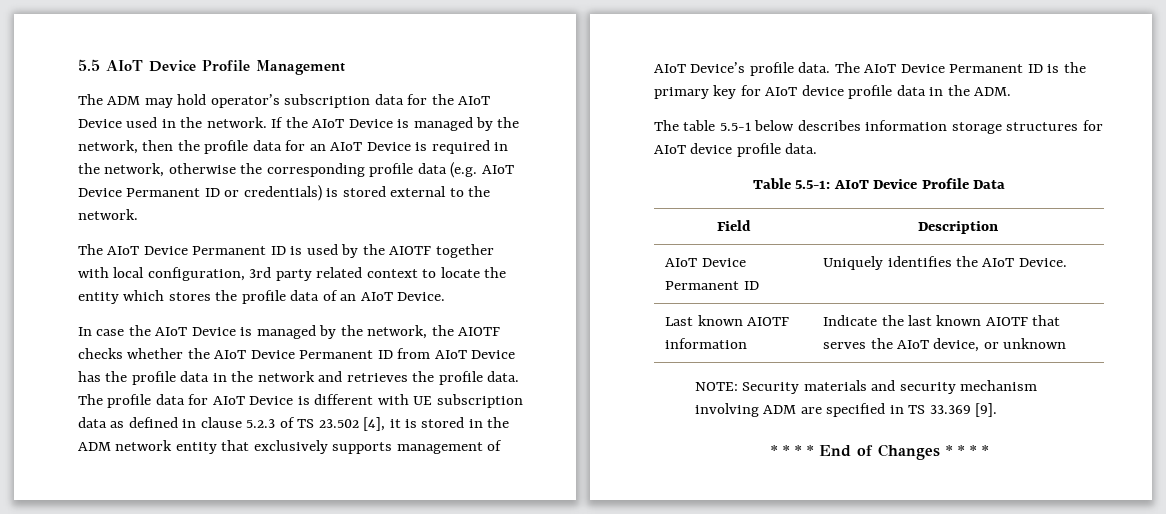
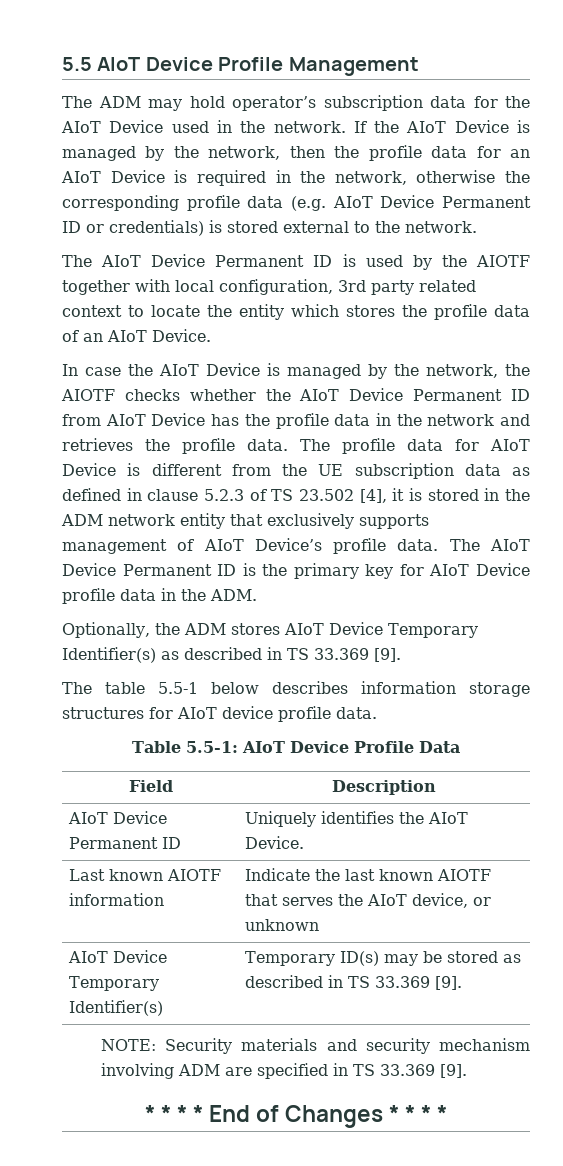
[377,394,409,405] with -> [231,464,307,476] from the
[801,85,844,96] device -> [475,563,530,576] Device
(1012, 91) none -> [62,622,478,638] [62,647,401,663] // Optionally, the ADM stores AIoT Device Temporary Identifier(s) as described in TS 33.369 [9].
(1067, 343) none -> [67,950,167,963] [68,976,159,991] [68,1000,163,1016] [244,951,521,966] [244,975,462,990] // AIoT Device Temporary Identifier(s) | Temporary ID(s) may be stored as described in TS 33.369 [9].

